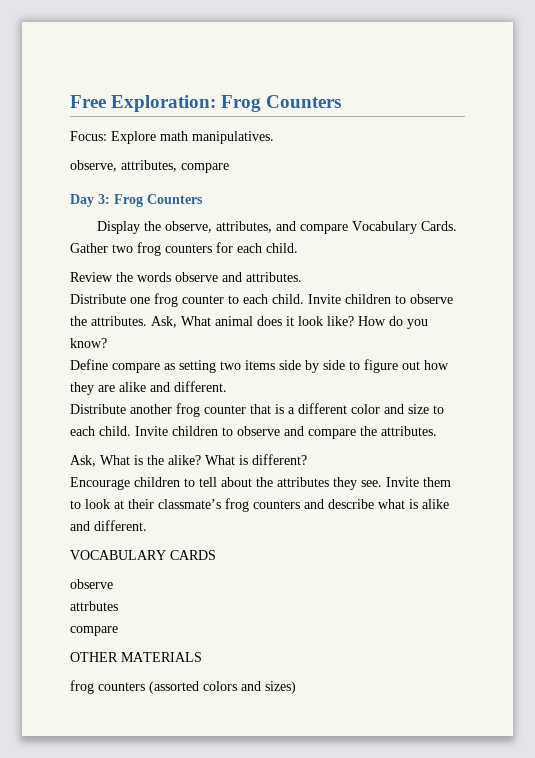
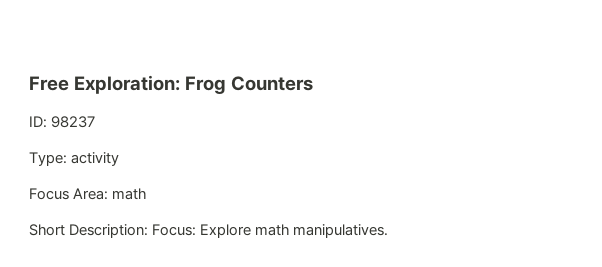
[70,131,274,144] [70,160,229,173] [70,194,203,207] [96,221,457,234] [70,242,298,256] [70,272,302,282] [70,293,453,307] [70,316,428,329] [70,338,107,348] [70,359,449,373] [70,381,227,395] [70,403,444,417] [70,426,437,439] [70,454,307,467] [70,477,451,490] [70,498,449,512] [70,520,147,531] [70,550,216,560] [70,579,113,589] [70,601,118,611] [70,626,118,636] [70,652,202,662] [70,680,296,694] Focus: Explore math manipulatives. // observe, attributes, compare // Day 3: Frog Counters // Display the observe, attributes, and compare Vocabulary Cards. Gather two frog counters for each child. // Review the words observe and attributes. // Distribute one frog counter to each child. Invite children to observe the attributes. Ask, What animal does it look like? How do you know? // Define compare as setting two items side by side to figure out how they are alike and different. // Distribute another frog counter that is a different color and size to each child. Invite children to observe and compare the attributes. // Ask, What is the alike? What is different? // Encourage children to tell about the attributes they see. Invite them to look at their classmate’s frog counters and describe what is alike and different. // VOCABULARY CARDS // observe // attrbutes // compare // OTHER MATERIALS // frog counters (assorted colors and sizes) -> [29,116,96,128] [29,152,120,166] [29,188,147,200] [29,224,389,238] ID: 98237 // Type: activity // Focus Area: math // Short Description: Focus: Explore math manipulatives.

